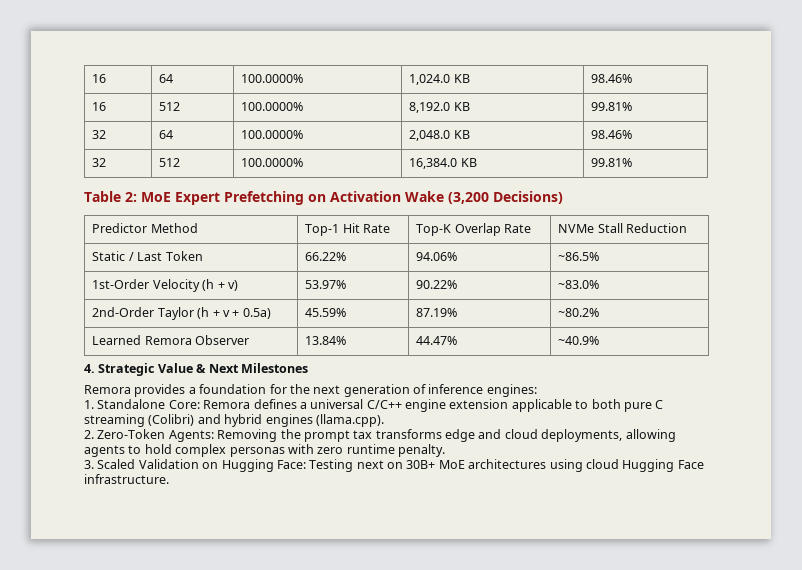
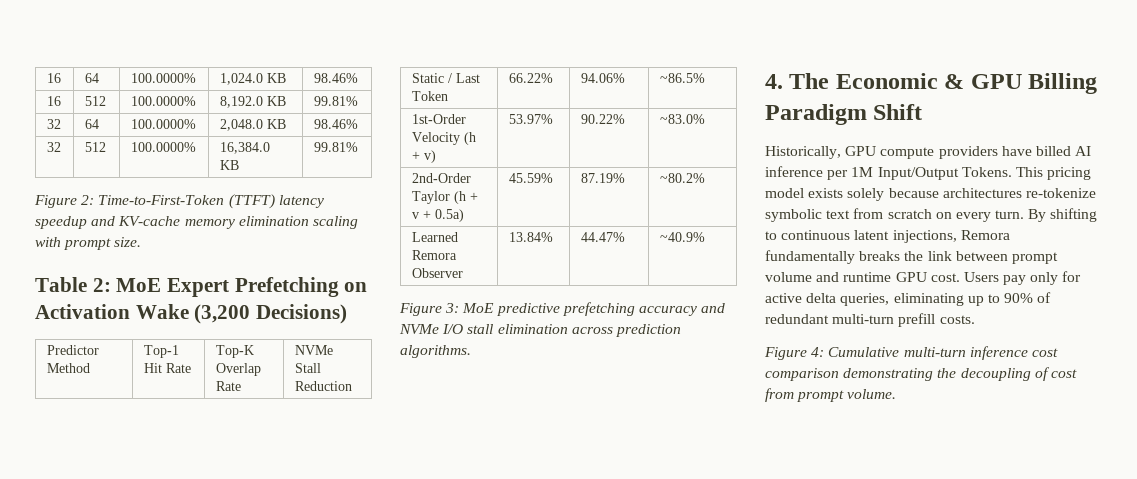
(633, 162) none -> [34,194,324,209] [35,216,358,229] [35,237,142,250] // Figure 2: Time-to-First-Token (TTFT) latency speedup and KV-cache memory elimination scaling with prompt size.
[84,363,308,376] [84,384,537,397] [84,399,664,412] [84,414,384,427] [84,429,676,442] [84,444,445,457] [84,459,704,472] [84,474,169,484] 4. Strategic Value & Next Milestones // Remora provides a foundation for the next generation of inference engines: // 1. Standalone Core: Remora defines a universal C/C++ engine extension applicable to both pure C streaming (Colibri) and hybrid engines (llama.cpp). // 2. Zero-Token Agents: Removing the prompt tax transforms edge and cloud deployments, allowing agents to hold complex personas with zero runtime penalty. // 3. Scaled Validation on Hugging Face: Testing next on 30B+ MoE architectures using cloud Hugging Face infrastructure. -> [399,302,726,316] [399,324,681,337] [400,345,471,358] [765,73,1098,94] [765,104,923,125] [765,146,1092,159] [765,166,1092,180] [765,188,1096,201] [765,208,1098,222] [765,230,1010,243] [765,250,1058,264] [765,271,1082,285] [765,292,1052,306] [765,313,975,327] [764,346,1058,360] [765,367,1077,381] [765,388,897,402] Figure 3: MoE predictive prefetching accuracy and NVMe I/O stall elimination across prediction algorithms. // 4. The Economic & GPU Billing Paradigm Shift // Historically, GPU compute providers have billed AI inference per 1M Input/Output Tokens. This pricing model exists solely because architectures re-tokenize symbolic text from scratch on every turn. By shifting to continuous latent injections, Remora fundamentally breaks the link between prompt volume and runtime GPU cost. Users pay only for active delta queries, eliminating up to 90% of redundant multi-turn prefill costs. // Figure 4: Cumulative multi-turn inference cost comparison demonstrating the decoupling of cost from prompt volume.

